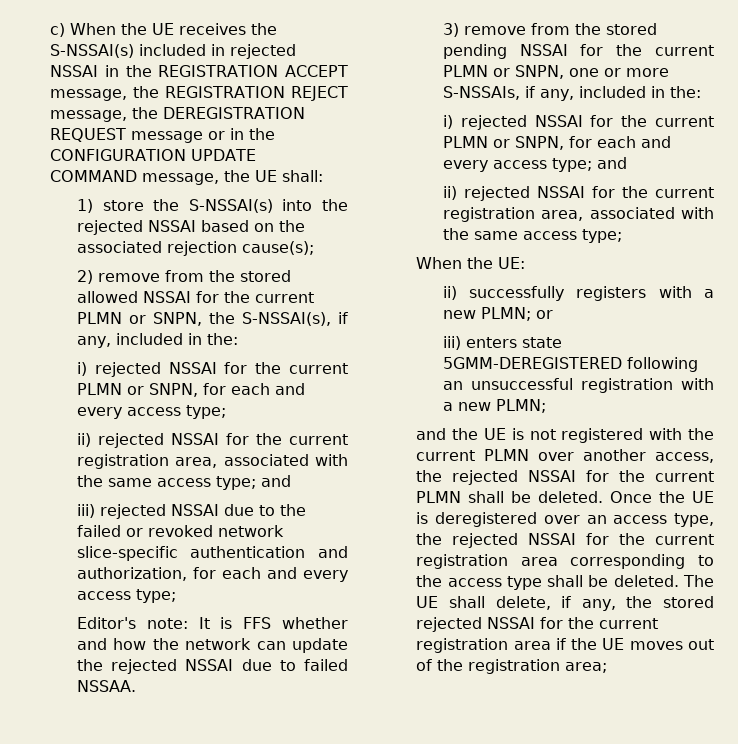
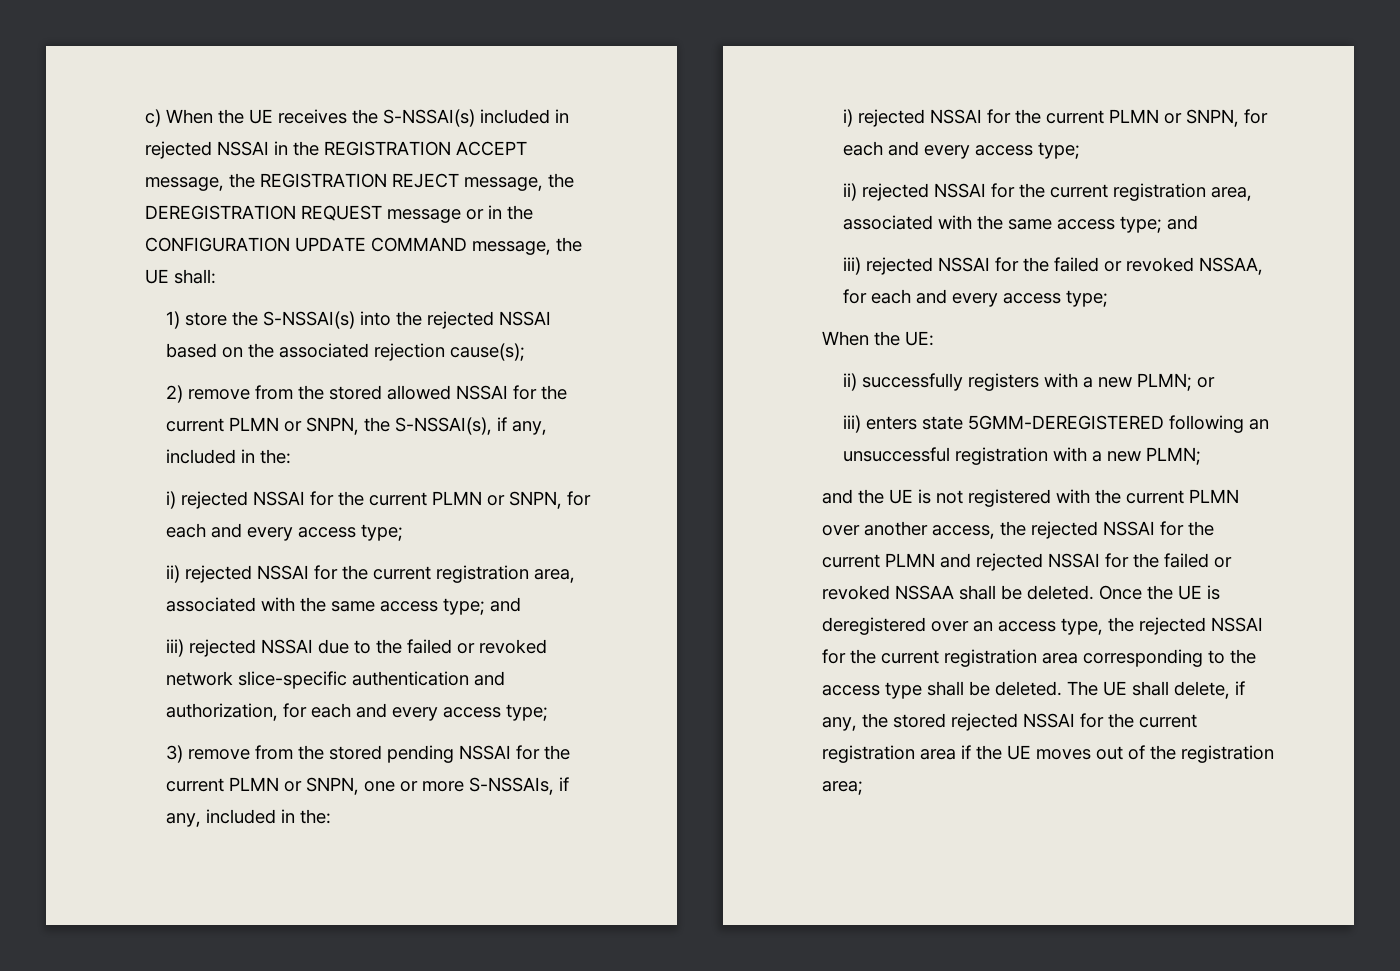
[76,617,348,629] [76,638,348,653] [76,659,348,674] [76,680,136,692] // Editor's note: It is FFS whether and how the network can update the rejected NSSAI due to failed NSSAA. -> (548, 712) none
[596,157,627,169] and -> (1080, 150) none
(622, 236) none -> [1166,215,1198,230] [842,257,1263,275] [842,289,1108,307] and // iii) rejected NSSAI for the failed or revoked NSSAA, for each and every access type;
(462, 497) none -> [939,553,1232,571] [821,585,954,600] and rejected NSSAI for the failed or revoked NSSAA

